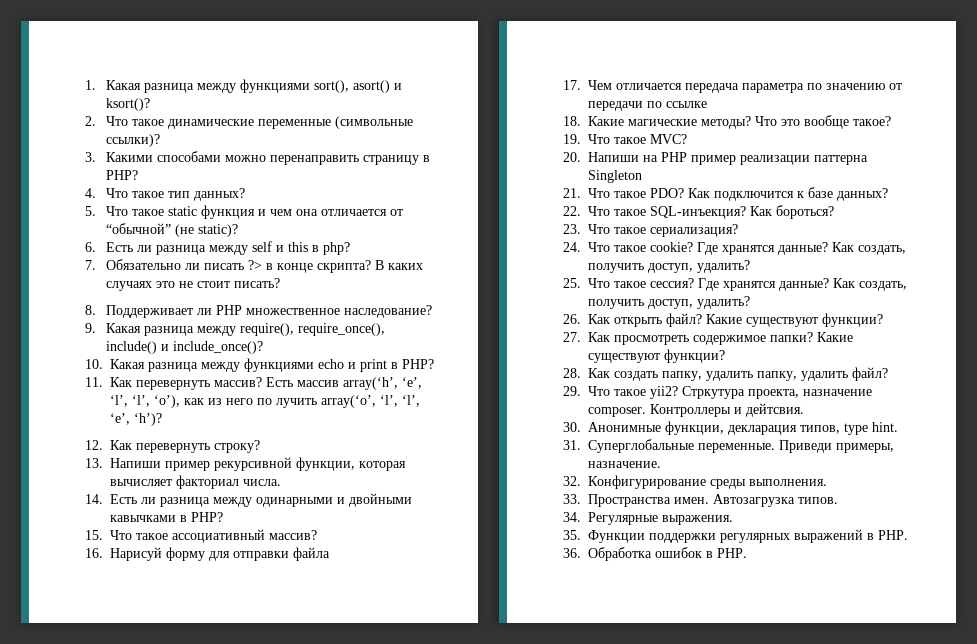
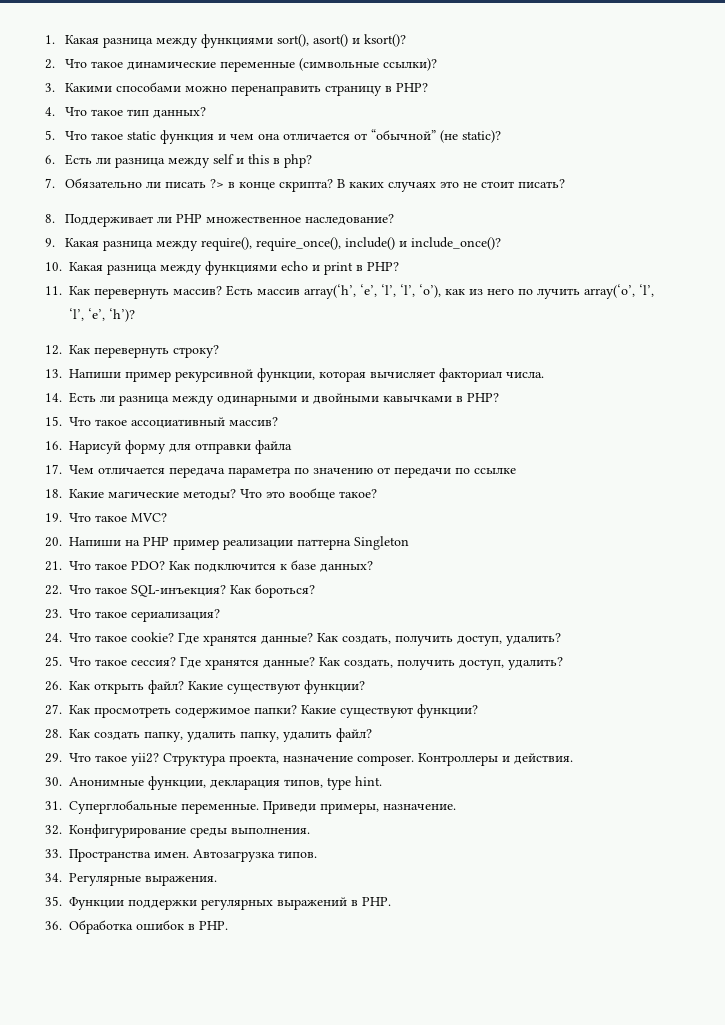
[681,386,745,399] Стркутура -> [163,753,227,766] Структура
[745,403,804,417] дейтсвия. -> [514,753,574,764] действия.

